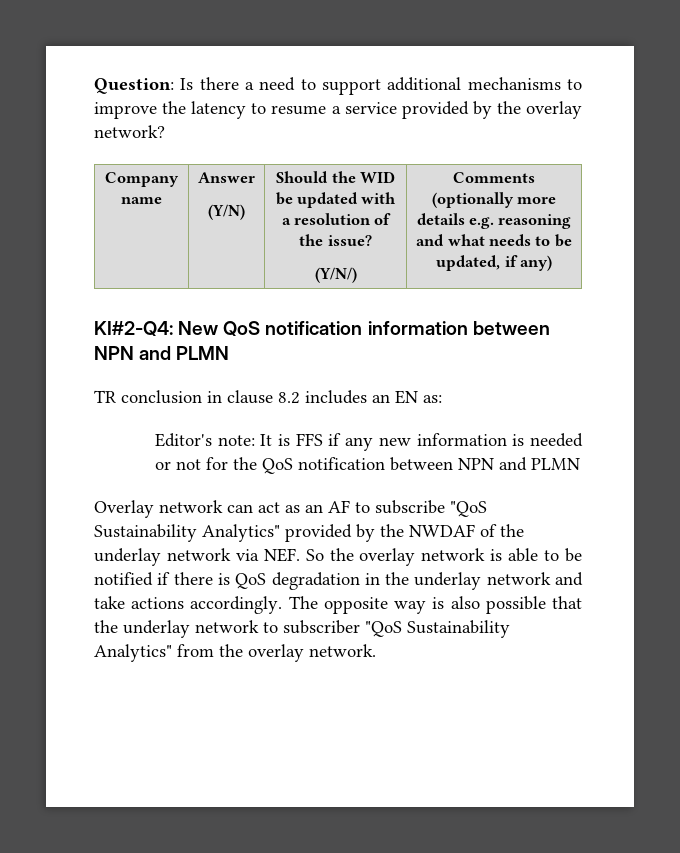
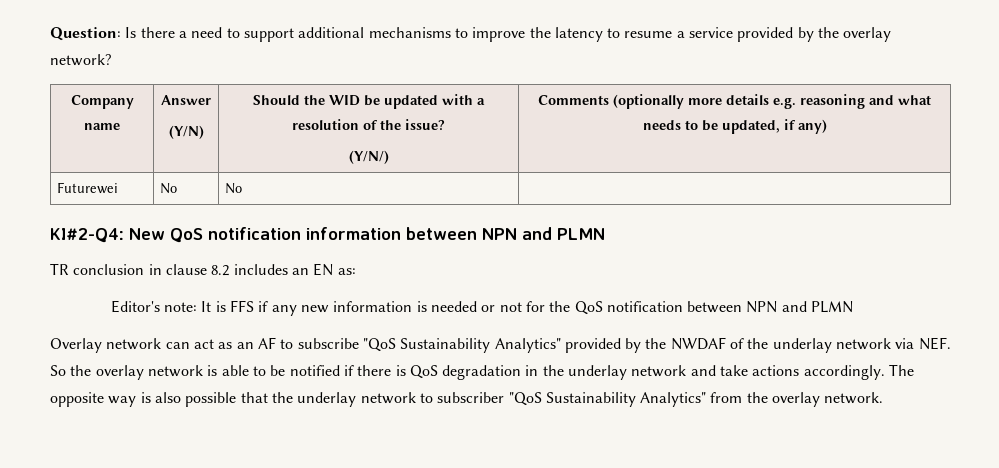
(552, 263) none -> [56,182,118,194] [159,183,177,194] [224,183,242,194] // Futurewei | No | No |

